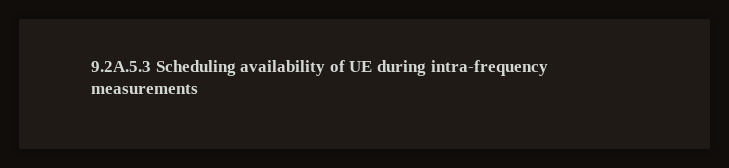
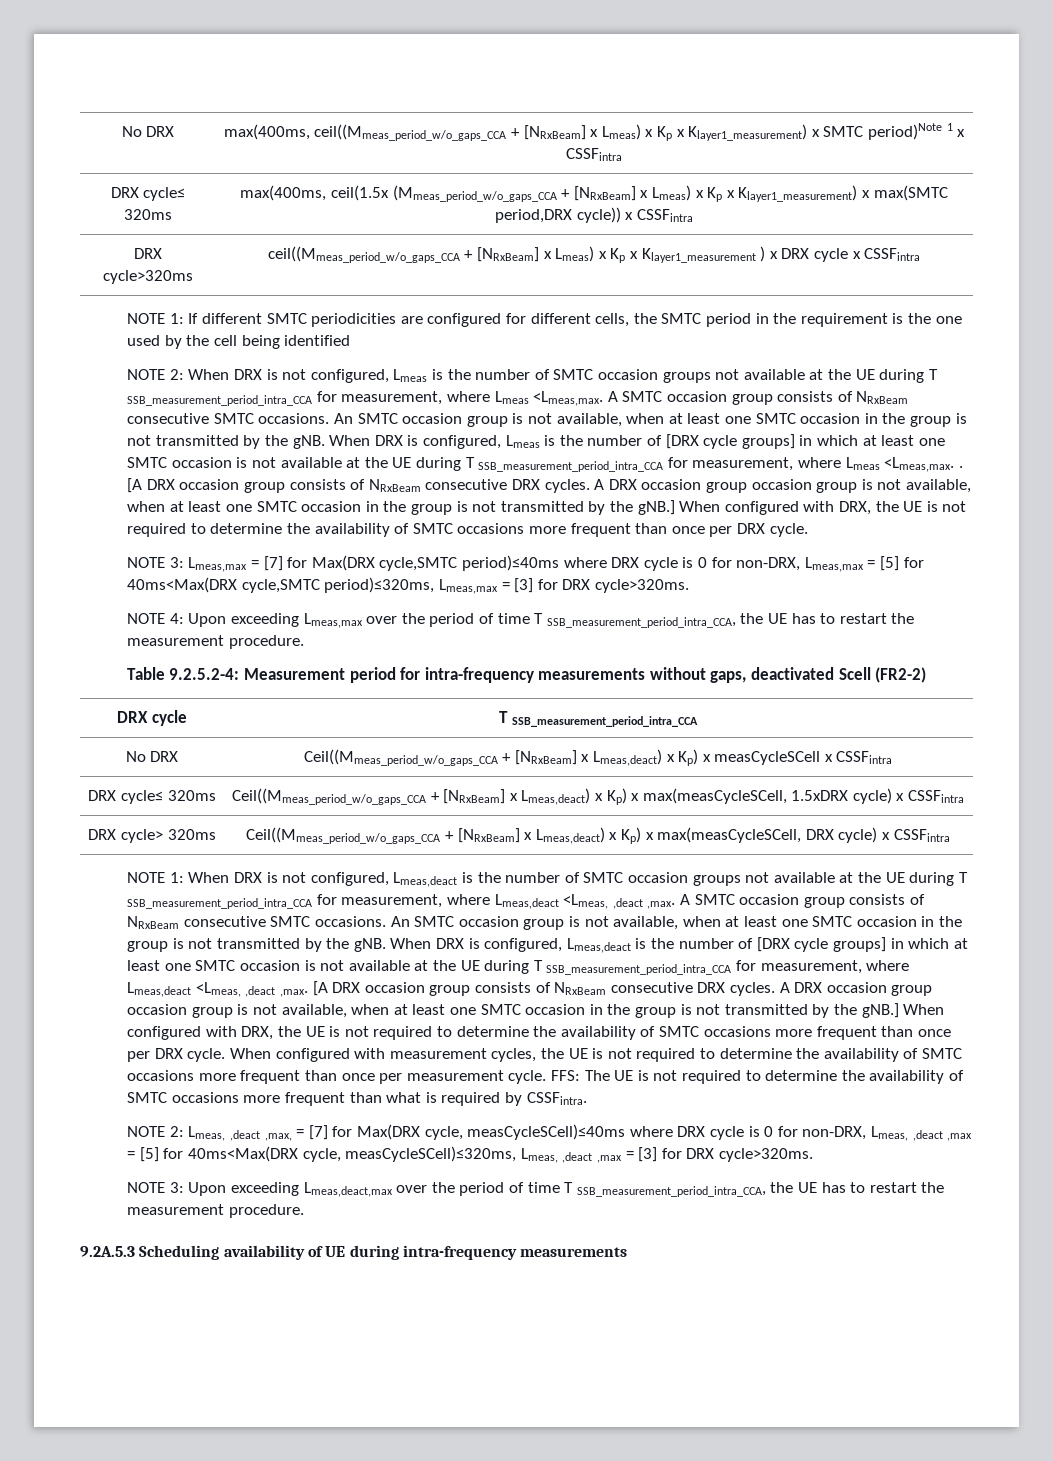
(91, 66) none -> [121,126,175,137] [223,123,966,141] [566,148,622,161] [110,187,186,201] [124,209,172,220] [240,185,948,202] [495,207,693,223] [134,248,162,259] [103,270,193,284] [267,246,921,263] [127,313,962,327] [127,335,351,349] [127,369,938,383] [127,391,909,406] [127,413,967,427] [127,434,945,449] [127,457,963,472] [127,478,971,493] [127,500,967,515] [127,523,808,537] [127,555,924,572] [127,577,690,594] [127,613,915,628] [127,635,304,649] [126,667,927,683] [117,710,187,726] [499,711,698,727] [125,751,179,762] [303,749,893,766] [88,790,216,804] [231,788,965,805] [88,829,216,843] [246,827,950,844] [127,872,968,887] [127,894,925,909] [127,916,962,930] [127,937,968,953] [127,960,910,975] [127,981,933,997] [127,1003,945,1018] [127,1026,951,1040] [127,1048,962,1062] [127,1070,964,1084] [127,1092,587,1106] [127,1124,973,1141] [127,1146,813,1163] [127,1182,945,1197] [127,1204,304,1218] No DRX | max(400ms, ceil((Mmeas_period_w/o_gaps_CCA + [NRxBeam] x Lmeas) x Kp x Klayer1_measurement) x SMTC period)Note 1 x CSSFintra // DRX cycle≤ 320ms | max(400ms, ceil(1.5x (Mmeas_period_w/o_gaps_CCA + [NRxBeam] x Lmeas) x Kp x Klayer1_measurement) x max(SMTC period,DRX cycle)) x CSSFintra // DRX cycle>320ms | ceil((Mmeas_period_w/o_gaps_CCA + [NRxBeam] x Lmeas) x Kp x Klayer1_measurement ) x DRX cycle x CSSFintra // NOTE 1: If different SMTC periodicities are configured for different cells, the SMTC period in the requirement is the one used by the cell being identified // NOTE 2: When DRX is not configured, Lmeas is the number of SMTC occasion groups not available at the UE during T SSB_measurement_period_intra_CCA for measurement, where Lmeas <Lmeas,max. A SMTC occasion group consists of NRxBeam consecutive SMTC occasions. An SMTC occasion group is not available, when at least one SMTC occasion in the group is not transmitted by the gNB. When DRX is configured, Lmeas is the number of [DRX cycle groups] in which at least one SMTC occasion is not available at the UE during T SSB_measurement_period_intra_CCA for measurement, where Lmeas <Lmeas,max. . [A DRX occasion group consists of NRxBeam consecutive DRX cycles. A DRX occasion group occasion group is not available, when at least one SMTC occasion in the group is not transmitted by the gNB.] When configured with DRX, the UE is not required to determine the availability of SMTC occasions more frequent than once per DRX cycle. // NOTE 3: Lmeas,max = [7] for Max(DRX cycle,SMTC period)≤40ms where DRX cycle is 0 for non-DRX, Lmeas,max = [5] for 40ms<Max(DRX cycle,SMTC period)≤320ms, Lmeas,max = [3] for DRX cycle>320ms. // NOTE 4: Upon exceeding Lmeas,max over the period of time T SSB_measurement_period_intra_CCA, the UE has to restart the measurement procedure. // Table 9.2.5.2-4: Measurement period for intra-frequency measurements without gaps, deactivated Scell (FR2-2) // DRX cycle | T SSB_measurement_period_intra_CCA // No DRX | Ceil((Mmeas_period_w/o_gaps_CCA + [NRxBeam] x Lmeas,deact) x Kp) x measCycleSCell x CSSFintra // DRX cycle≤ 320ms | Ceil((Mmeas_period_w/o_gaps_CCA + [NRxBeam] x Lmeas,deact) x Kp) x max(measCycleSCell, 1.5xDRX cycle) x CSSFintra // DRX cycle> 320ms | Ceil((Mmeas_period_w/o_gaps_CCA + [NRxBeam] x Lmeas,deact) x Kp) x max(measCycleSCell, DRX cycle) x CSSFintra // NOTE 1: When DRX is not configured, Lmeas,deact is the number of SMTC occasion groups not available at the UE during T SSB_measurement_period_intra_CCA for measurement, where Lmeas,deact <Lmeas, ,deact ,max. A SMTC occasion group consists of NRxBeam consecutive SMTC occasions. An SMTC occasion group is not available, when at least one SMTC occasion in the group is not transmitted by the gNB. When DRX is configured, Lmeas,deact is the number of [DRX cycle groups] in which at least one SMTC occasion is not available at the UE during T SSB_measurement_period_intra_CCA for measurement, where Lmeas,deact <Lmeas, ,deact ,max. [A DRX occasion group consists of NRxBeam consecutive DRX cycles. A DRX occasion group occasion group is not available, when at least one SMTC occasion in the group is not transmitted by the gNB.] When configured with DRX, the UE is not required to determine the availability of SMTC occasions more frequent than once per DRX cycle. When configured with measurement cycles, the UE is not required to determine the availability of SMTC occasions more frequent than once per measurement cycle. FFS: The UE is not required to determine the availability of SMTC occasions more frequent than what is required by CSSFintra. // NOTE 2: Lmeas, ,deact ,max, = [7] for Max(DRX cycle, measCycleSCell)≤40ms where DRX cycle is 0 for non-DRX, Lmeas, ,deact ,max = [5] for 40ms<Max(DRX cycle, measCycleSCell)≤320ms, Lmeas, ,deact ,max = [3] for DRX cycle>320ms. // NOTE 3: Upon exceeding Lmeas,deact,max over the period of time T SSB_measurement_period_intra_CCA, the UE has to restart the measurement procedure. //

